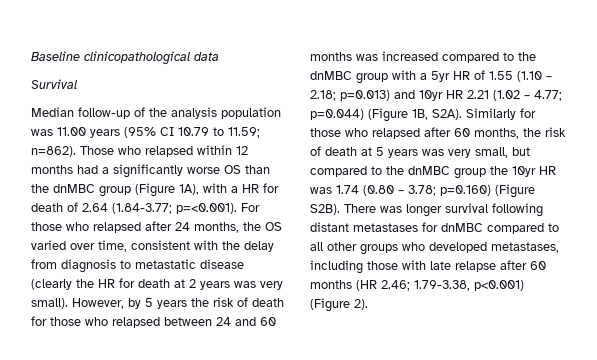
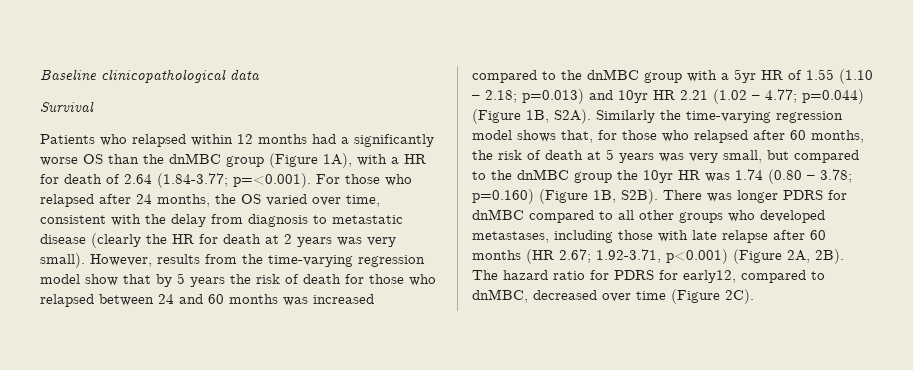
[31,107,281,119] [31,127,260,138] [31,146,114,157] Median follow-up of the analysis population was 11.00 years (95% CI 10.79 to 11.59; n=862). Those -> [40,134,95,144] Patients
(124, 303) none -> [157,254,425,267] [40,274,151,286] results from the time-varying regression model show that
(516, 114) none -> [660,110,843,123] [472,130,593,143] the time-varying regression model shows that,
(535, 191) none -> [593,190,616,203] 1B,
[445,203,543,217] [310,222,418,232] survival following distant metastases -> [783,190,823,200] PDRS
[381,280,524,291] [310,298,368,312] 2.46; 1.79-3.38, p<0.001) (Figure 2). -> [559,249,844,264] [472,270,825,283] [472,289,754,304] 2.67; 1.92-3.71, p<0.001) (Figure 2A, 2B). The hazard ratio for PDRS for early12, compared to dnMBC, decreased over time (Figure 2C).

